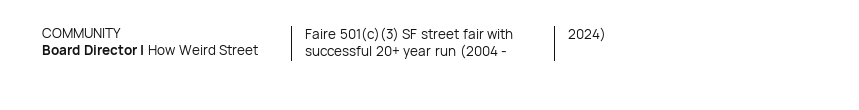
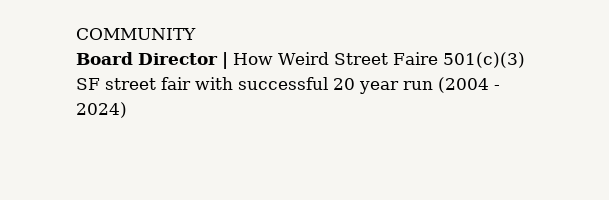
[375,46,400,56] 20+ -> [333,78,355,90] 20

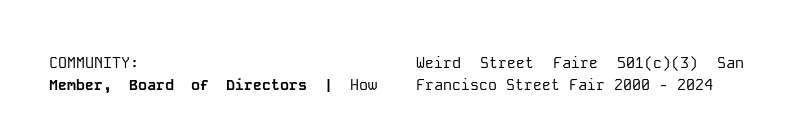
[76,28,196,40] [76,52,218,65] COMMUNITY // Board Director -> [49,57,139,68] [49,78,307,94] COMMUNITY: // Member, Board of Directors
[76,77,500,94] [76,102,127,118] SF street fair with successful 20 year run (2004 - 2024) -> [717,57,744,68] [416,78,713,90] San Francisco Street Fair 2000 - 2024

